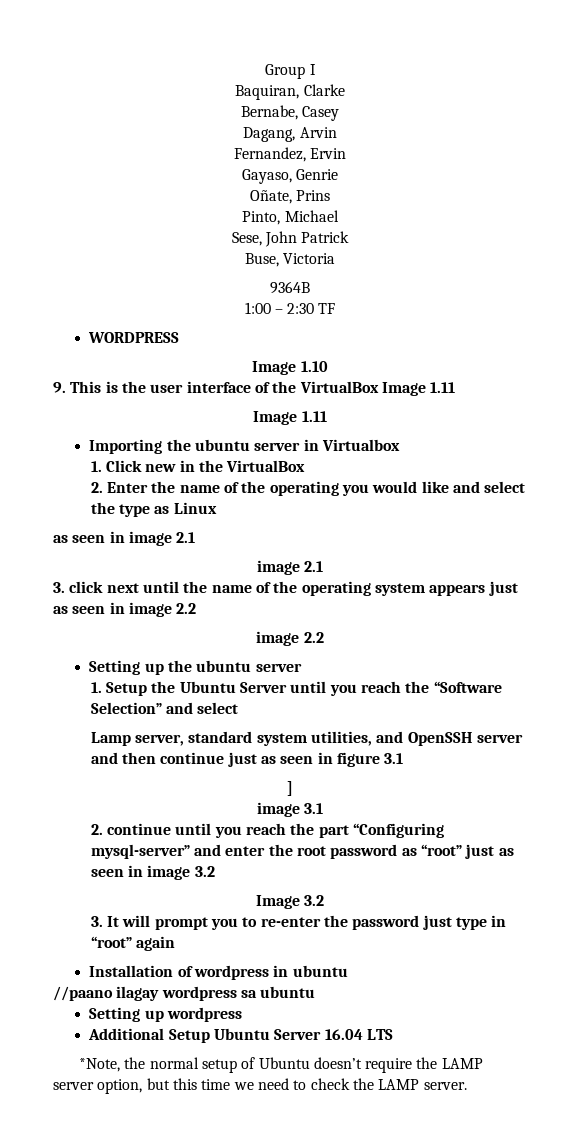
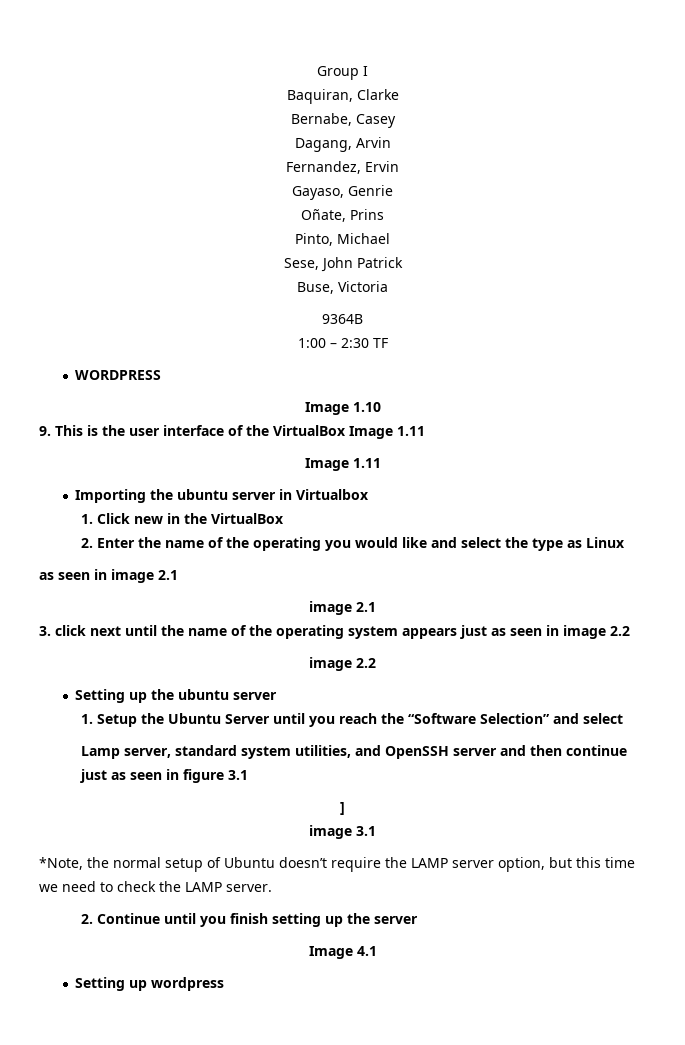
[90,823,444,838] [90,844,514,859] [90,865,215,880] [255,895,325,909] [90,915,507,930] [90,936,175,951] [89,965,348,980] [53,986,316,1001] [89,1007,243,1022] [88,1028,394,1043] // 2. continue until you reach the part “Configuring mysql-server” and enter the root password as “root” just as seen in image 3.2 // Image 3.2 // 3. It will prompt you to re-enter the password just type in “root” again // Installation of wordpress in ubuntu // //paano ilagay wordpress sa ubuntu // Setting up wordpress // Additional Setup Ubuntu Server 16.04 LTS -> (376, 831) none
(467, 1086) none -> [81,913,419,927] [308,946,377,959] [75,977,225,991] // 2. Continue until you finish setting up the server // Image 4.1 // Setting up wordpress

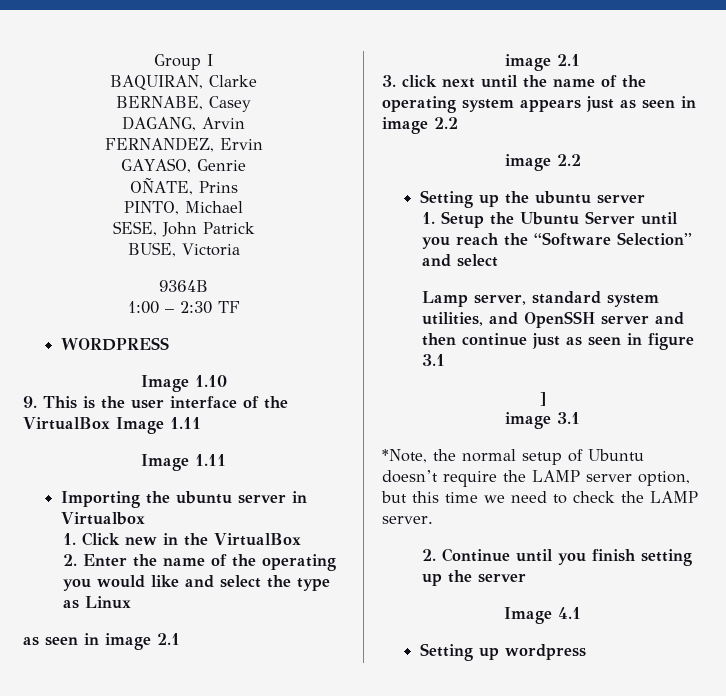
[286,89,353,104] Baquiran, -> [110,75,203,90] BAQUIRAN,
[290,113,352,126] Bernabe, -> [116,96,203,110] BERNABE,
[294,138,352,152] Dagang, -> [122,116,196,131] DAGANG,
[286,161,361,174] Fernandez, -> [104,137,214,152] FERNANDEZ,
[292,186,344,200] Gayaso, -> [121,158,192,173] GAYASO,
[301,209,346,222] Oñate, -> [129,178,193,195] OÑATE,
[295,233,333,246] Pinto, -> [124,201,179,215] PINTO,
[283,258,319,270] Sese, -> [112,221,157,236] SESE,
[297,282,334,294] Buse, -> [127,242,176,257] BUSE,

